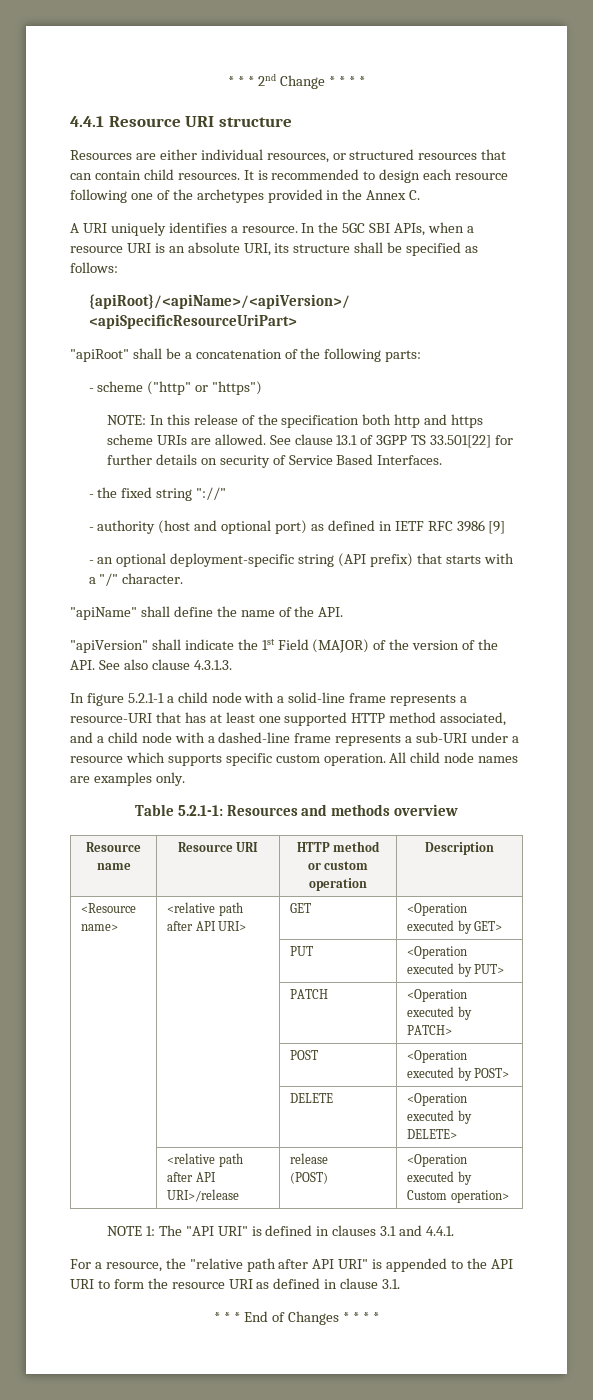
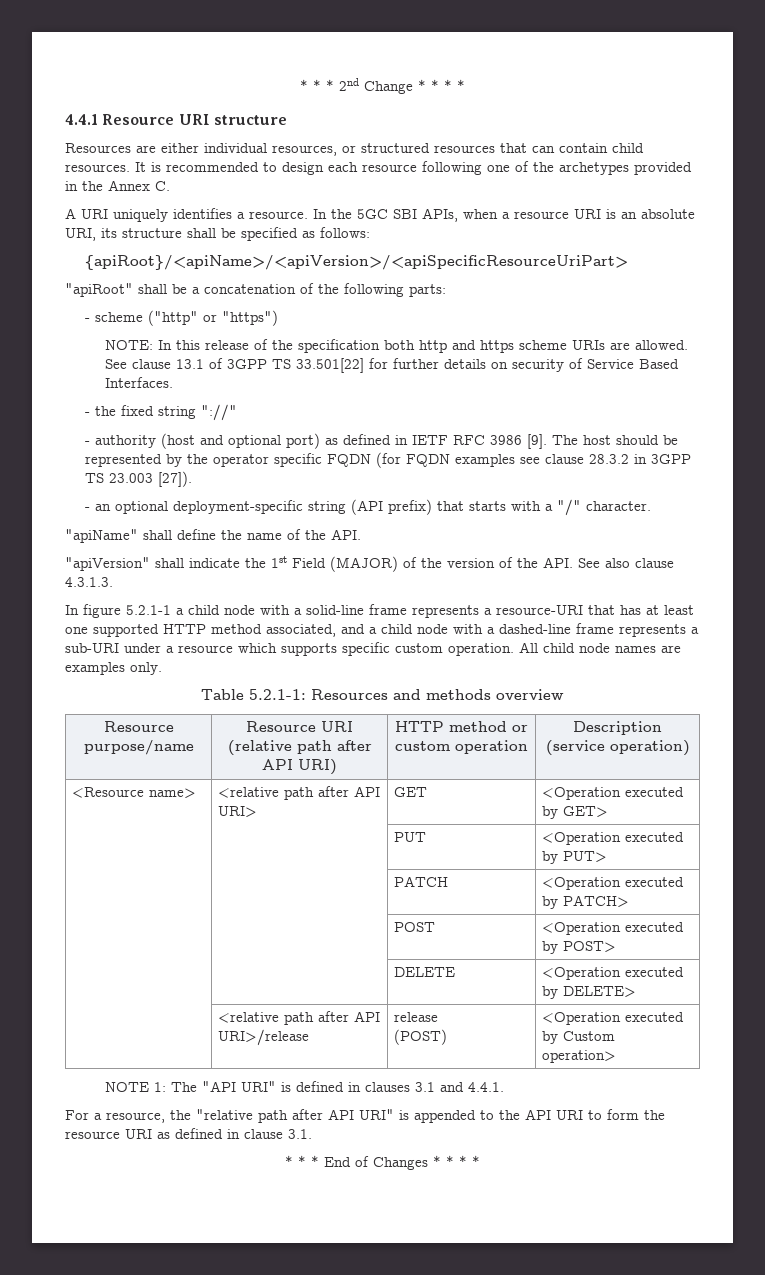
[488,521,506,534] [9] -> [526,434,678,449] [84,452,691,468] [84,471,192,487] [9]. The host should be represented by the operator specific FQDN (for FQDN examples see clause 28.3.2 in 3GPP TS 23.003 [27]).
[96,863,131,870] [177,842,259,852] name | Resource URI -> [83,740,194,755] [246,721,353,732] [227,740,372,755] [262,759,337,775] purpose/name | Resource URI (relative path after API URI)
(494, 848) none -> [545,740,690,756] (service operation)

